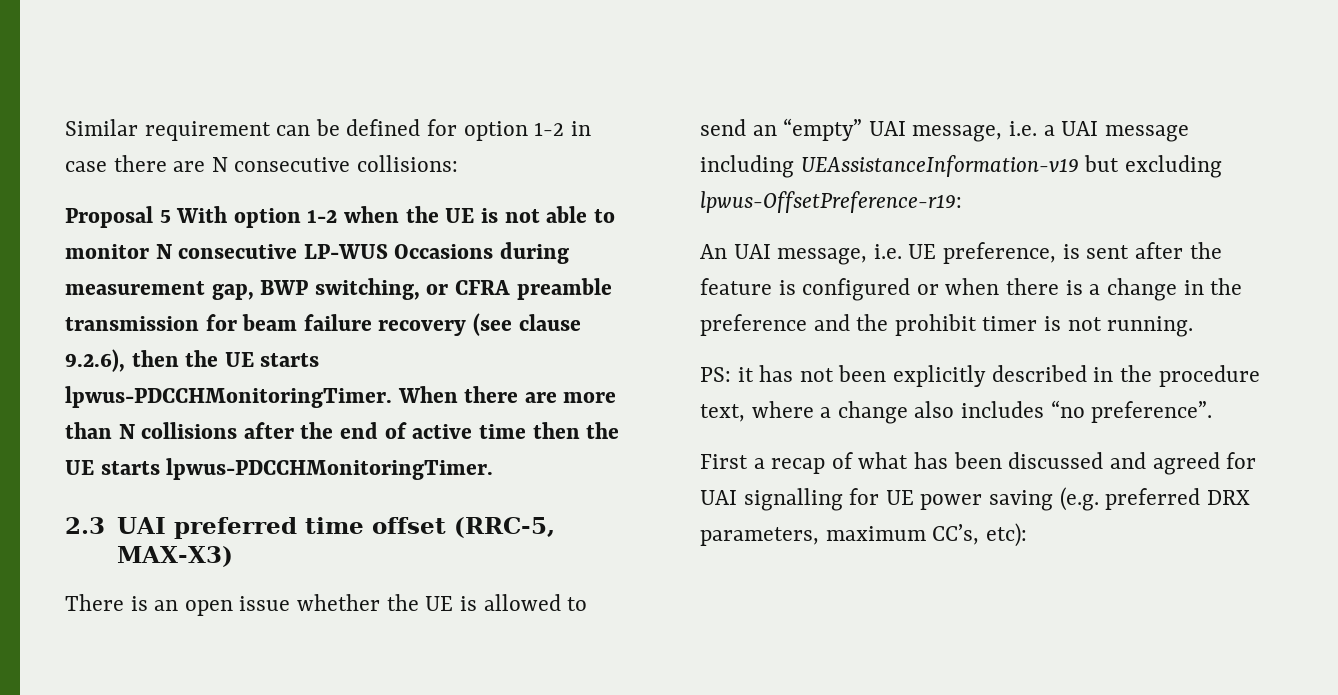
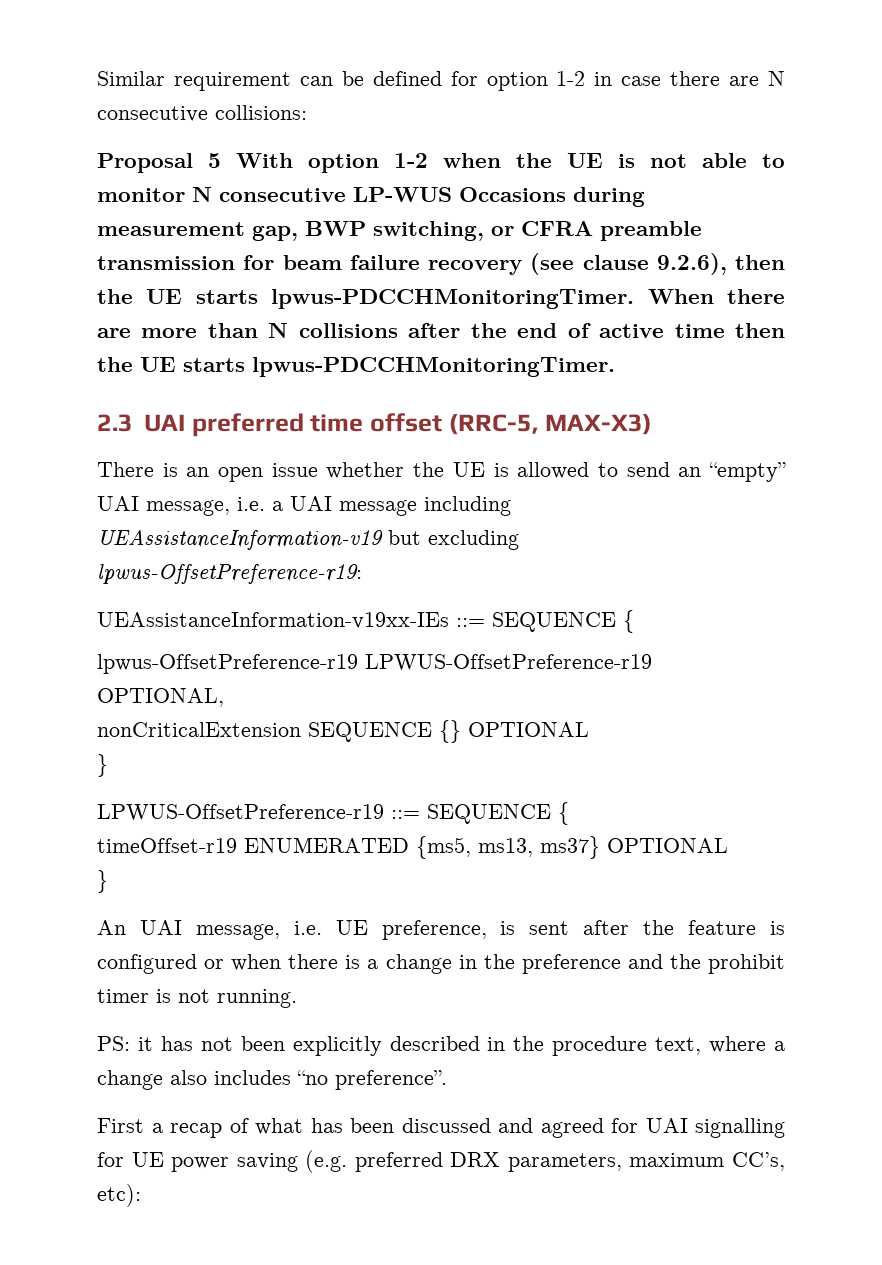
(962, 202) none -> [97,610,634,633] [97,654,652,674] [97,688,224,707] [97,720,589,743] [97,754,108,777] [97,802,569,825] [97,836,728,859] [97,870,108,893] // UEAssistanceInformation-v19xx-IEs ::= SEQUENCE { // lpwus-OffsetPreference-r19 LPWUS-OffsetPreference-r19 OPTIONAL, // nonCriticalExtension SEQUENCE {} OPTIONAL // } // LPWUS-OffsetPreference-r19 ::= SEQUENCE { // timeOffset-r19 ENUMERATED {ms5, ms13, ms37} OPTIONAL // }

